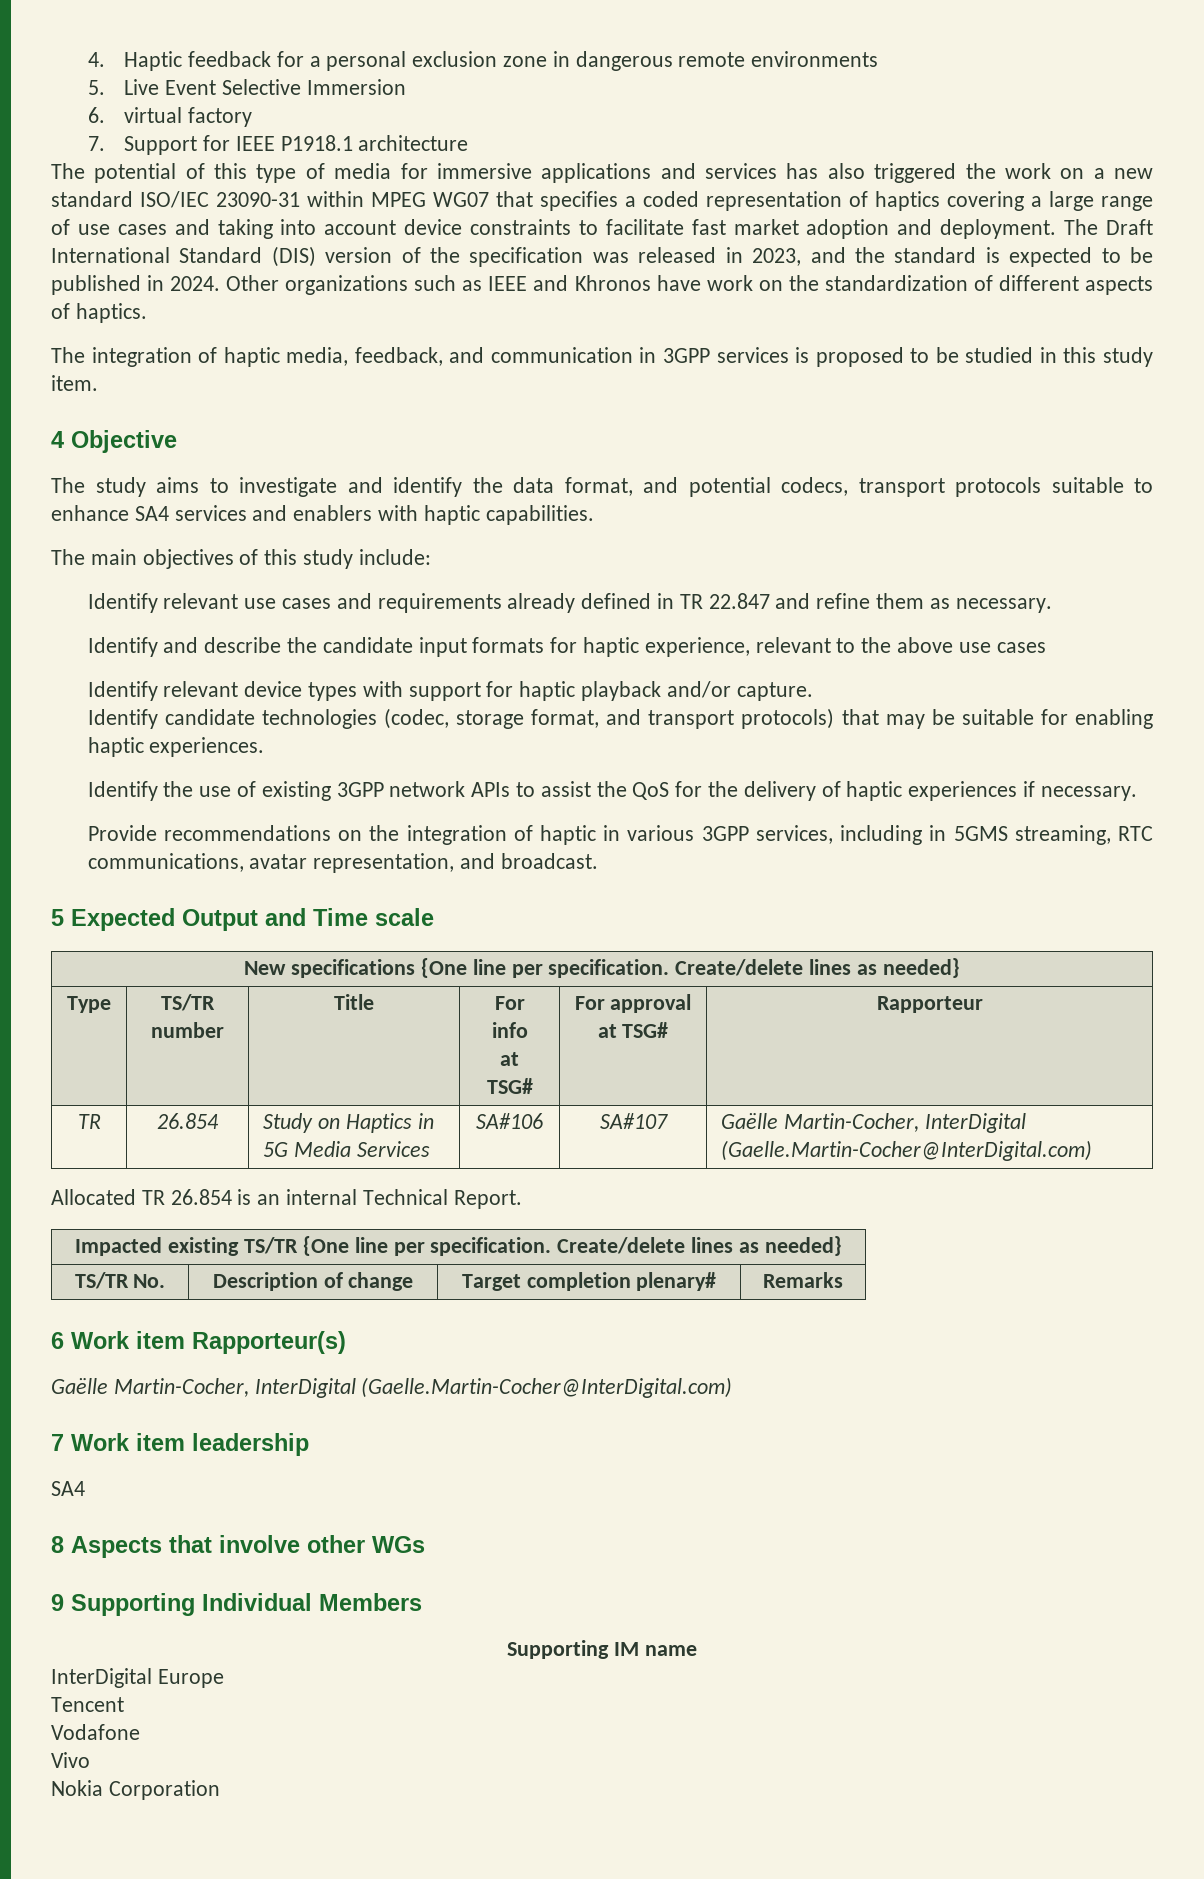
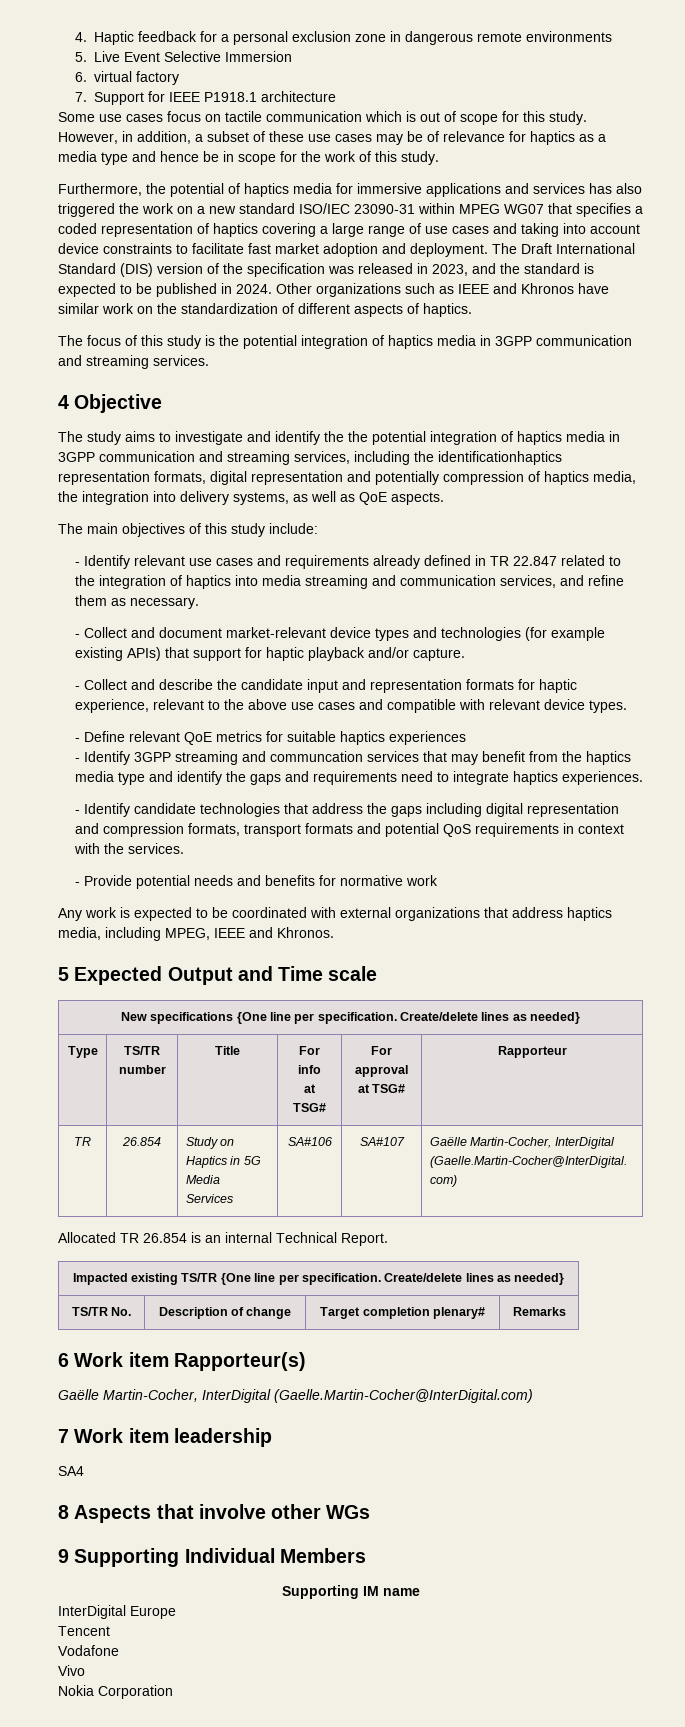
[51,163,325,183] The potential of this type of -> [58,111,587,125] [58,131,606,145] [58,151,439,165] [58,183,289,197] Some use cases focus on tactile communication which is out of scope for this study. However, in addition, a subset of these use cases may be of relevance for haptics as a media type and hence be in scope for the work of this study. // Furthermore, the potential of haptics
(701, 283) none -> [58,303,99,314] similar
[91,347,1153,367] [51,375,98,391] integration of haptic media, feedback, and communication in 3GPP services is proposed to be studied in this study item. -> [87,335,632,349] [58,355,209,369] focus of this study is the potential integration of haptics media in 3GPP communication and streaming services.
[513,477,1153,497] [51,505,594,525] data format, and potential codecs, transport protocols suitable to enhance SA4 services and enablers with haptic capabilities. -> [348,431,620,445] [58,451,562,465] [58,471,636,485] [58,491,444,505] the potential integration of haptics media in 3GPP communication and streaming services, including the identificationhaptics representation formats, digital representation and potentially compression of haptics media, the integration into delivery systems, as well as QoE aspects.
(431, 557) none -> [74,562,80,566] -
(770, 601) none -> [560,555,621,566] [74,575,556,589] related to the integration of haptics into media streaming and communication services,
[87,637,158,657] Identify -> [74,627,605,641] [74,647,465,661] [74,679,127,690] - Collect and document market-relevant device types and technologies (for example existing APIs) that support for haptic playback and/or capture. // - Collect
(467, 647) none -> [341,679,462,693] and representation
[87,681,813,701] [87,708,1154,729] [87,737,265,757] [87,781,1137,801] [87,825,1153,845] [87,853,598,873] // Identify relevant device types with support for haptic playback and/or capture. // Identify candidate technologies (codec, storage format, and transport protocols) that may be suitable for enabling haptic experiences. // Identify the use of existing 3GPP network APIs to assist the QoS for the delivery of haptic experiences if necessary. // Provide recommendations on the integration of haptic in various 3GPP services, including in 5GMS streaming, RTC communications, avatar representation, and broadcast. -> [358,699,627,713] [74,731,466,745] [74,751,631,765] [74,771,643,785] [74,803,619,817] [74,823,624,837] [73,843,184,854] [74,875,438,889] [58,907,612,921] [58,927,334,941] and compatible with relevant device types. // - Define relevant QoE metrics for suitable haptics experiences // - Identify 3GPP streaming and communcation services that may benefit from the haptics media type and identify the gaps and requirements need to integrate haptics experiences. // - Identify candidate technologies that address the gaps including digital representation and compression formats, transport formats and potential QoS requirements in context with the services. // - Provide potential needs and benefits for normative work // Any work is expected to be coordinated with external organizations that address haptics media, including MPEG, IEEE and Khronos.

